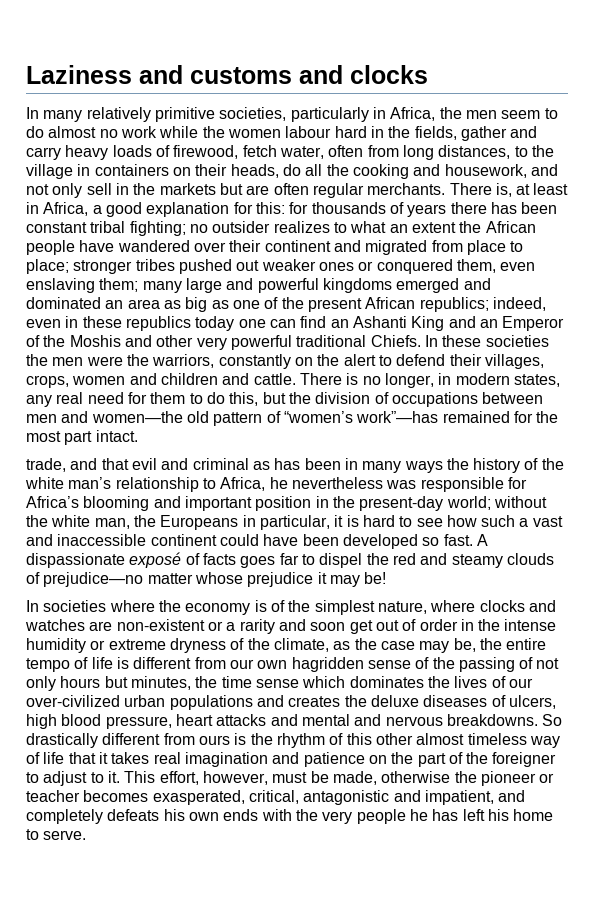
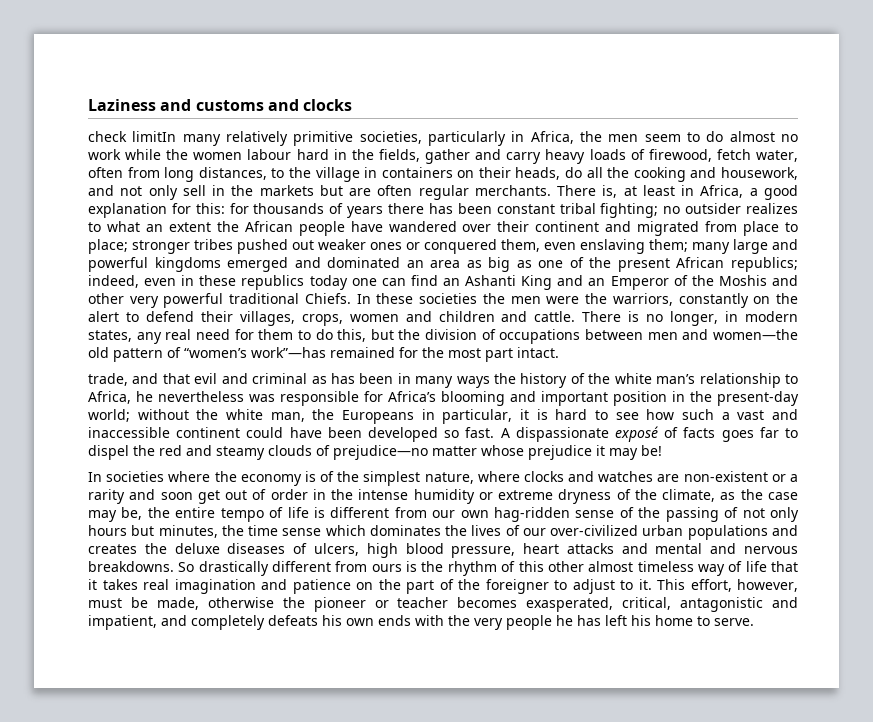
[26,107,39,119] In -> [88,131,177,142] check limitIn
[291,657,364,672] hagridden -> [494,507,571,522] hag-ridden

